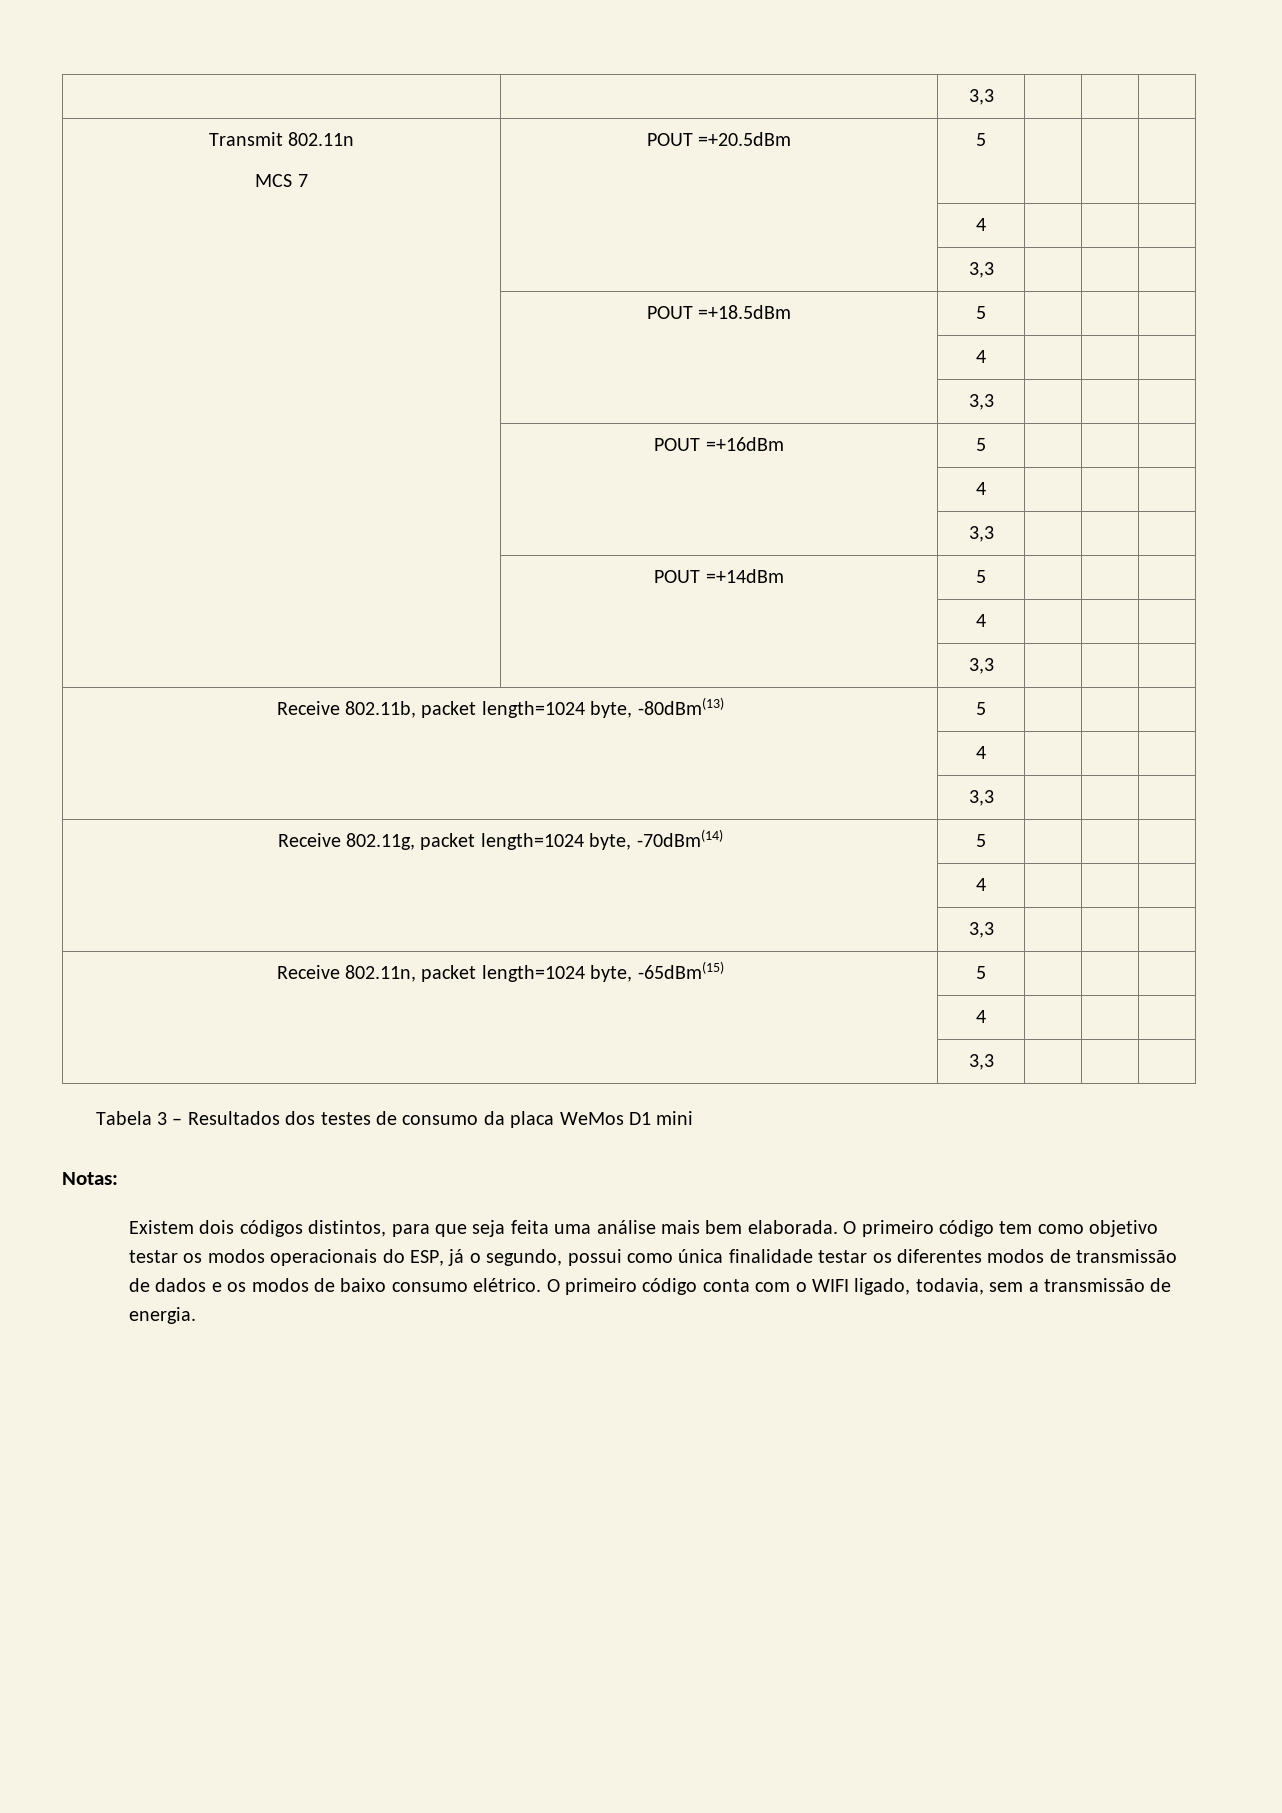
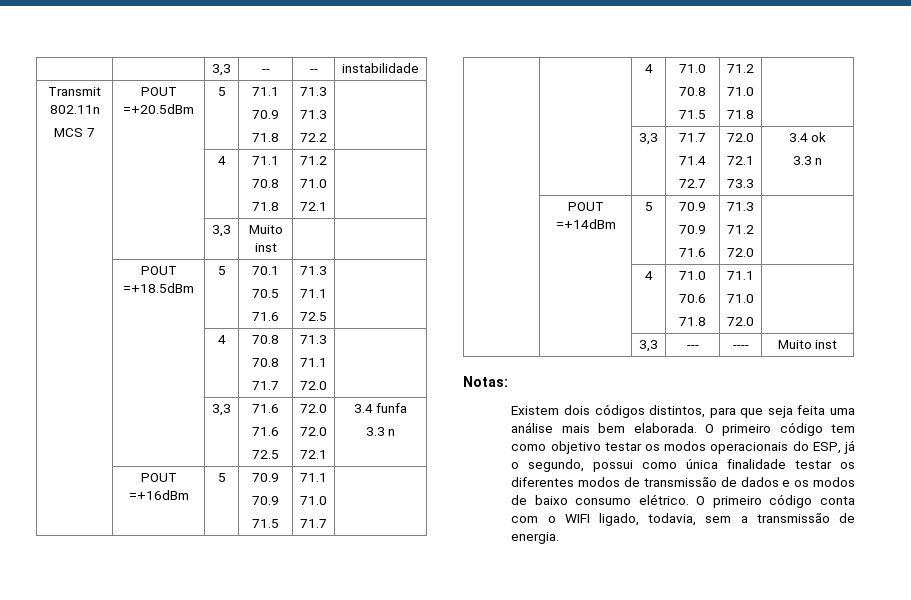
[968,89,994,105] | | 3,3 | | | -> [212,64,231,76] [261,69,270,73] [309,69,318,73] [342,63,419,73] | | 3,3 | -- | -- | instabilidade
[976,218,986,231] [968,262,994,278] | | // | | 4 | | | // | | 3,3 | -> [252,87,279,96] [252,110,279,119] [252,133,279,142] [300,87,327,96] [300,110,327,119] [300,133,327,142] [217,156,226,165] [252,156,279,165] [252,179,279,188] [252,202,279,211] [300,156,327,165] [300,179,327,188] [300,202,327,211] [212,225,231,237] [248,225,283,234] [254,243,277,252] 71.1 // 70.9 // 71.8 | 71.3 // 71.3 // 72.2 | // | | 4 | 71.1 // 70.8 // 71.8 | 71.2 // 71.0 // 72.1 | // | | 3,3 | Muito inst
[976,350,986,363] [968,394,994,410] [654,437,784,451] [976,438,986,451] [976,482,986,495] [968,526,994,542] [654,569,784,583] [976,570,986,583] [976,614,986,627] [968,658,994,674] [276,697,724,718] [976,702,986,715] [976,746,986,759] [968,790,994,806] [277,829,723,850] [976,834,986,847] [976,878,986,891] [968,922,994,938] [276,961,724,982] [976,966,986,979] [976,1010,986,1023] [968,1054,994,1070] [95,1111,694,1128] | | // | | 4 | | | // | | 3,3 | | | // | POUT =+16dBm | 5 | | | // | | 4 | | | // | | 3,3 | | | // | POUT =+14dBm | 5 | | | // | | 4 | | | // | | 3,3 | | | // Receive 802.11b, packet length=1024 byte, -80dBm(13) | 5 | | | // | 4 | | | // | 3,3 | | | // Receive 802.11g, packet length=1024 byte, -70dBm(14) | 5 | | | // | 4 | | | // | 3,3 | | | // Receive 802.11n, packet length=1024 byte, -65dBm(15) | 5 | | | // | 4 | | | // | 3,3 | | | // Tabela 3 – Resultados dos testes de consumo da placa WeMos D1 mini -> [252,266,279,275] [252,289,279,298] [252,312,279,321] [300,266,327,275] [300,289,327,298] [300,312,327,321] [217,335,226,344] [252,335,279,344] [252,358,279,367] [252,381,279,390] [300,335,327,344] [300,358,327,367] [300,381,327,390] [212,404,231,416] [252,404,279,413] [252,427,279,436] [252,450,279,459] [300,404,327,413] [300,427,327,436] [300,450,327,459] [353,403,408,413] [365,427,396,436] [140,473,177,482] [128,490,189,500] [217,473,226,482] [252,473,279,482] [252,496,279,505] [252,519,279,528] [300,473,327,482] [300,496,327,505] [300,519,327,528] [644,64,653,73] [679,64,706,73] [679,87,706,96] [679,110,706,119] [727,64,754,73] [727,87,754,96] [727,110,754,119] [639,133,658,145] [679,133,706,142] [679,156,706,165] [679,179,706,188] [727,133,754,142] [727,156,754,165] [727,179,754,188] [788,132,827,142] [792,156,823,165] [567,202,604,211] [555,219,616,229] [644,202,653,211] [679,202,706,211] [679,225,706,234] [679,248,706,257] [727,202,754,211] [727,225,754,234] [727,248,754,257] [644,271,653,280] [679,271,706,280] [679,294,706,303] [679,317,706,326] [727,271,754,280] [727,294,754,303] [727,317,754,326] [639,340,658,352] [686,345,699,349] [732,345,749,349] [777,340,838,349] 70.1 // 70.5 // 71.6 | 71.3 // 71.1 // 72.5 | // | | 4 | 70.8 // 70.8 // 71.7 | 71.3 // 71.1 // 72.0 | // | | 3,3 | 71.6 // 71.6 // 72.5 | 72.0 // 72.0 // 72.1 | 3.4 funfa // 3.3 n // | POUT =+16dBm | 5 | 70.9 // 70.9 // 71.5 | 71.1 // 71.0 // 71.7 | // | | 4 | 71.0 // 70.8 // 71.5 | 71.2 // 71.0 // 71.8 | // | | 3,3 | 71.7 // 71.4 // 72.7 | 72.0 // 72.1 // 73.3 | 3.4 ok // 3.3 n // | POUT =+14dBm | 5 | 70.9 // 70.9 // 71.6 | 71.3 // 71.2 // 72.0 | // | | 4 | 71.0 // 70.6 // 71.8 | 71.1 // 71.0 // 72.0 | // | | 3,3 | --- | ---- | Muito inst

